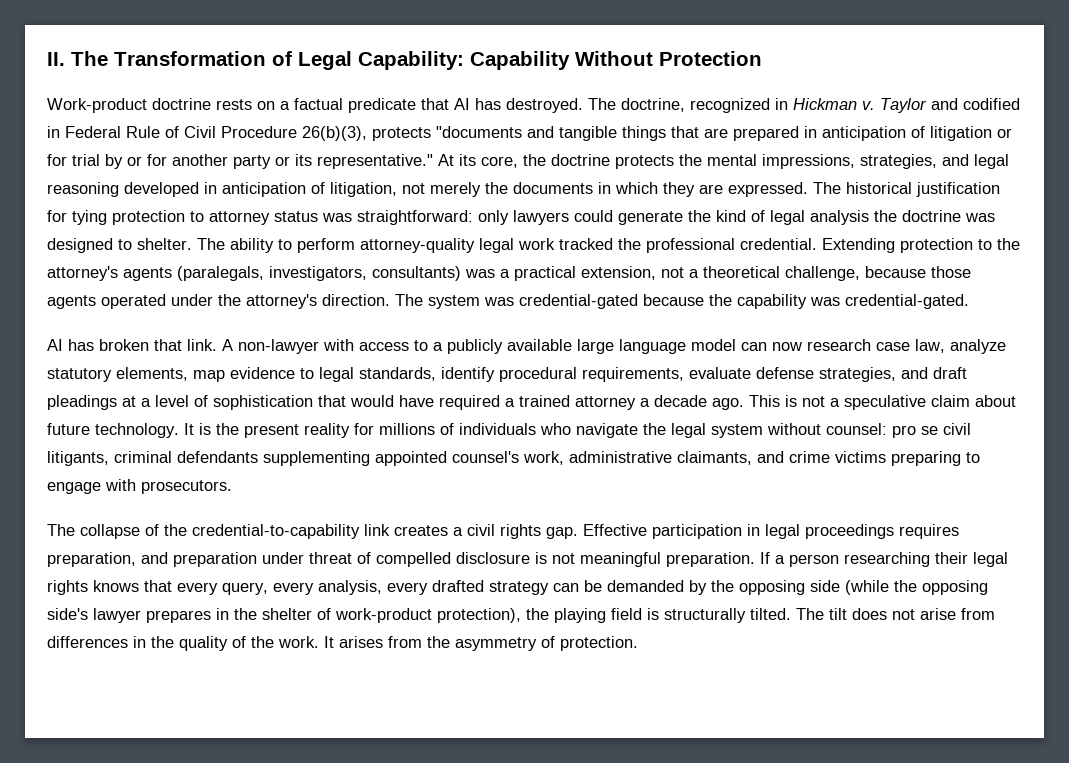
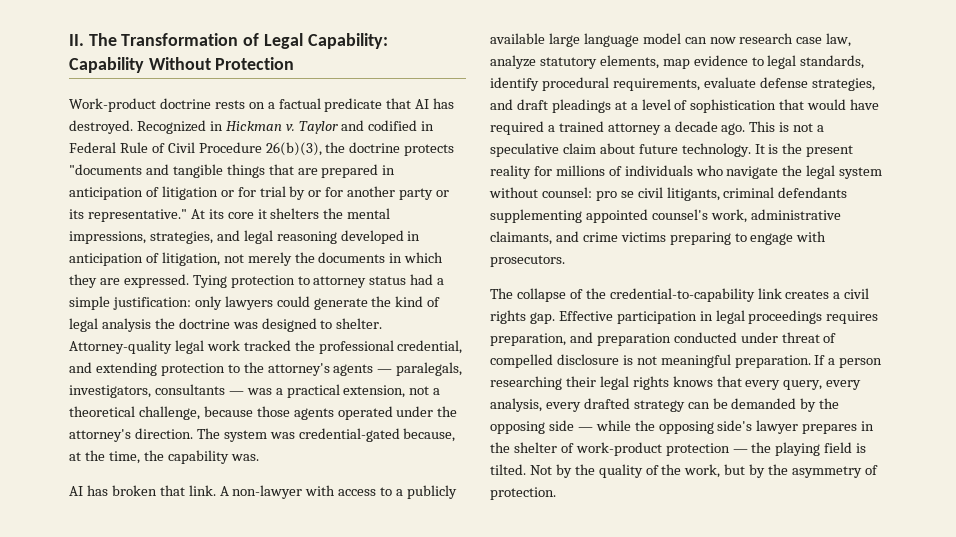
[588,98,770,113] The doctrine, recognized -> [136,120,206,134] Recognized
(367, 133) none -> [325,142,401,153] the doctrine
[481,154,674,169] core, the doctrine protects -> [227,208,320,219] core it shelters
[813,182,1000,197] [47,210,473,225] The historical justification for tying protection to attorney status was straightforward: -> [192,274,445,288] [69,296,191,310] Tying protection to attorney status had a simple justification:
[197,238,475,253] The ability to perform attorney-quality -> [69,340,172,354] Attorney-quality
[740,238,895,253] credential. Extending -> [397,340,463,354] [69,362,157,376] credential, and extending
[177,266,461,281] (paralegals, investigators, consultants) -> [377,362,463,376] [69,384,244,398] — paralegals, investigators, consultants —
[643,294,969,309] because the capability was credential-gated. -> [403,428,456,442] [69,450,259,464] because, at the time, the capability was.
(257, 559) none -> [673,332,737,343] conducted
[845,580,889,595] (while -> [577,420,631,431] — while
[437,608,521,623] protection), -> [665,443,748,456] protection —
[664,608,995,623] [47,636,422,651] structurally tilted. The tilt does not arise from differences in the quality of the work. It arises from -> [490,464,766,478] tilted. Not by the quality of the work, but by

